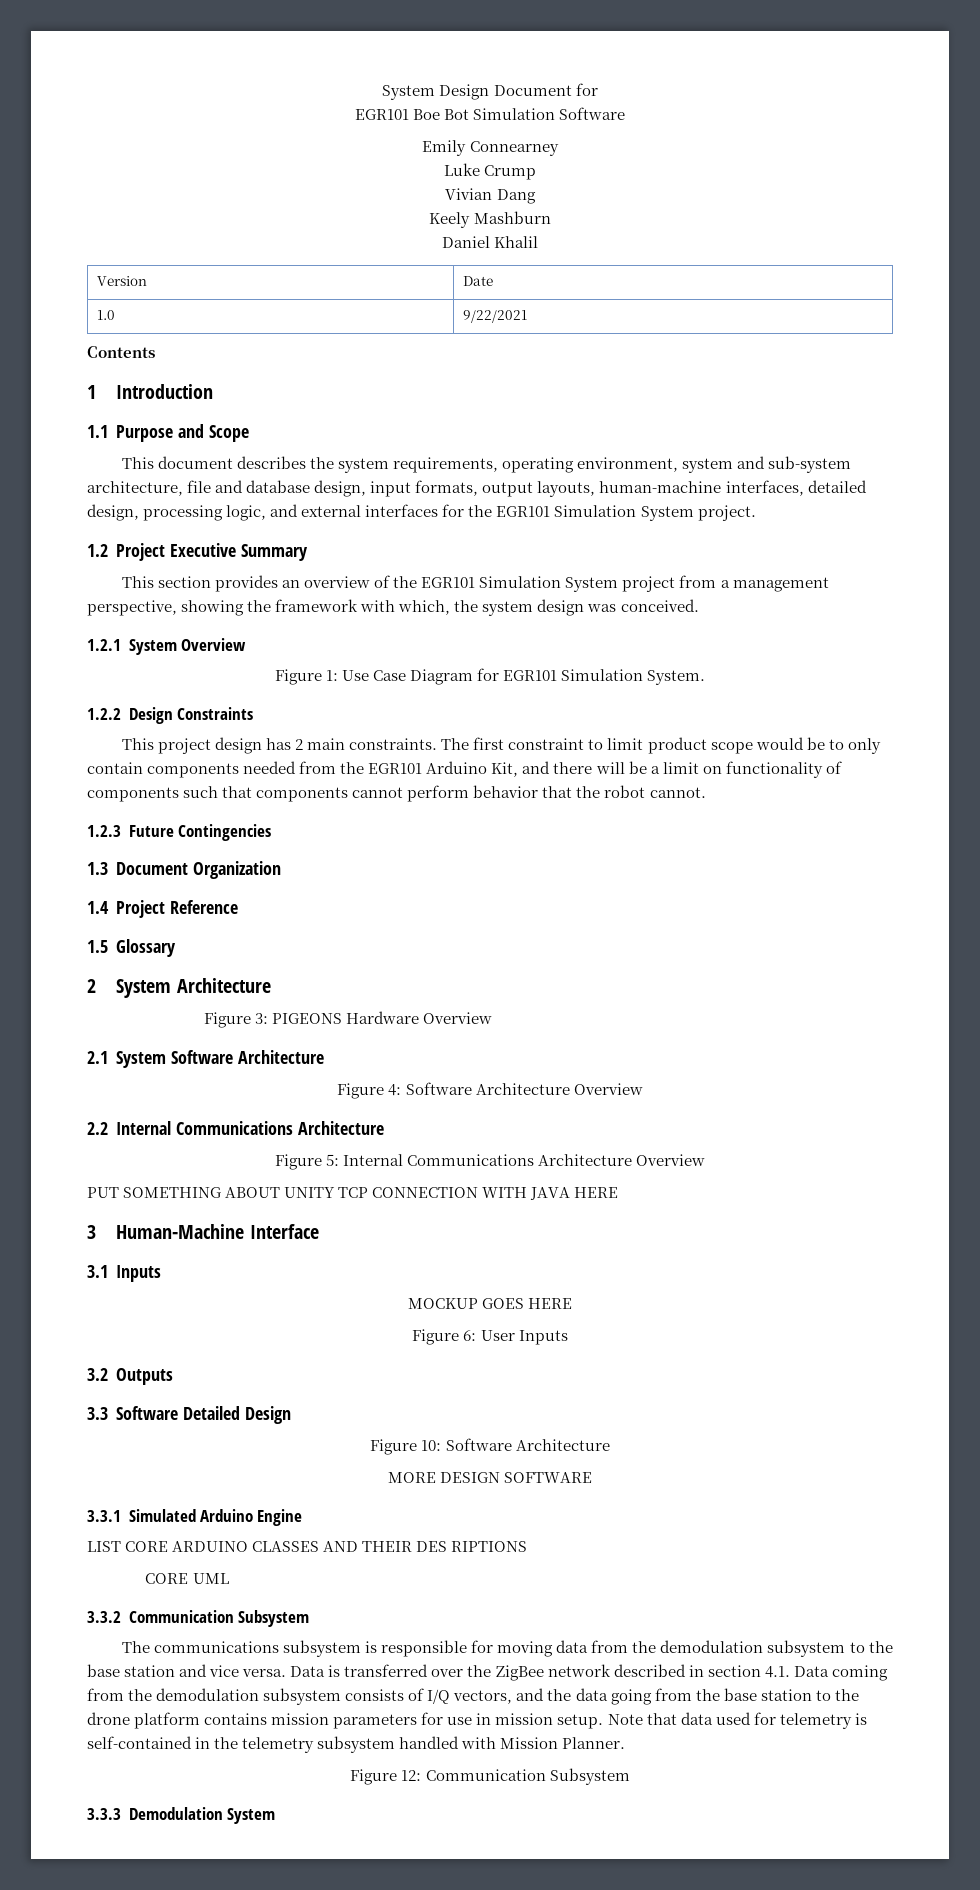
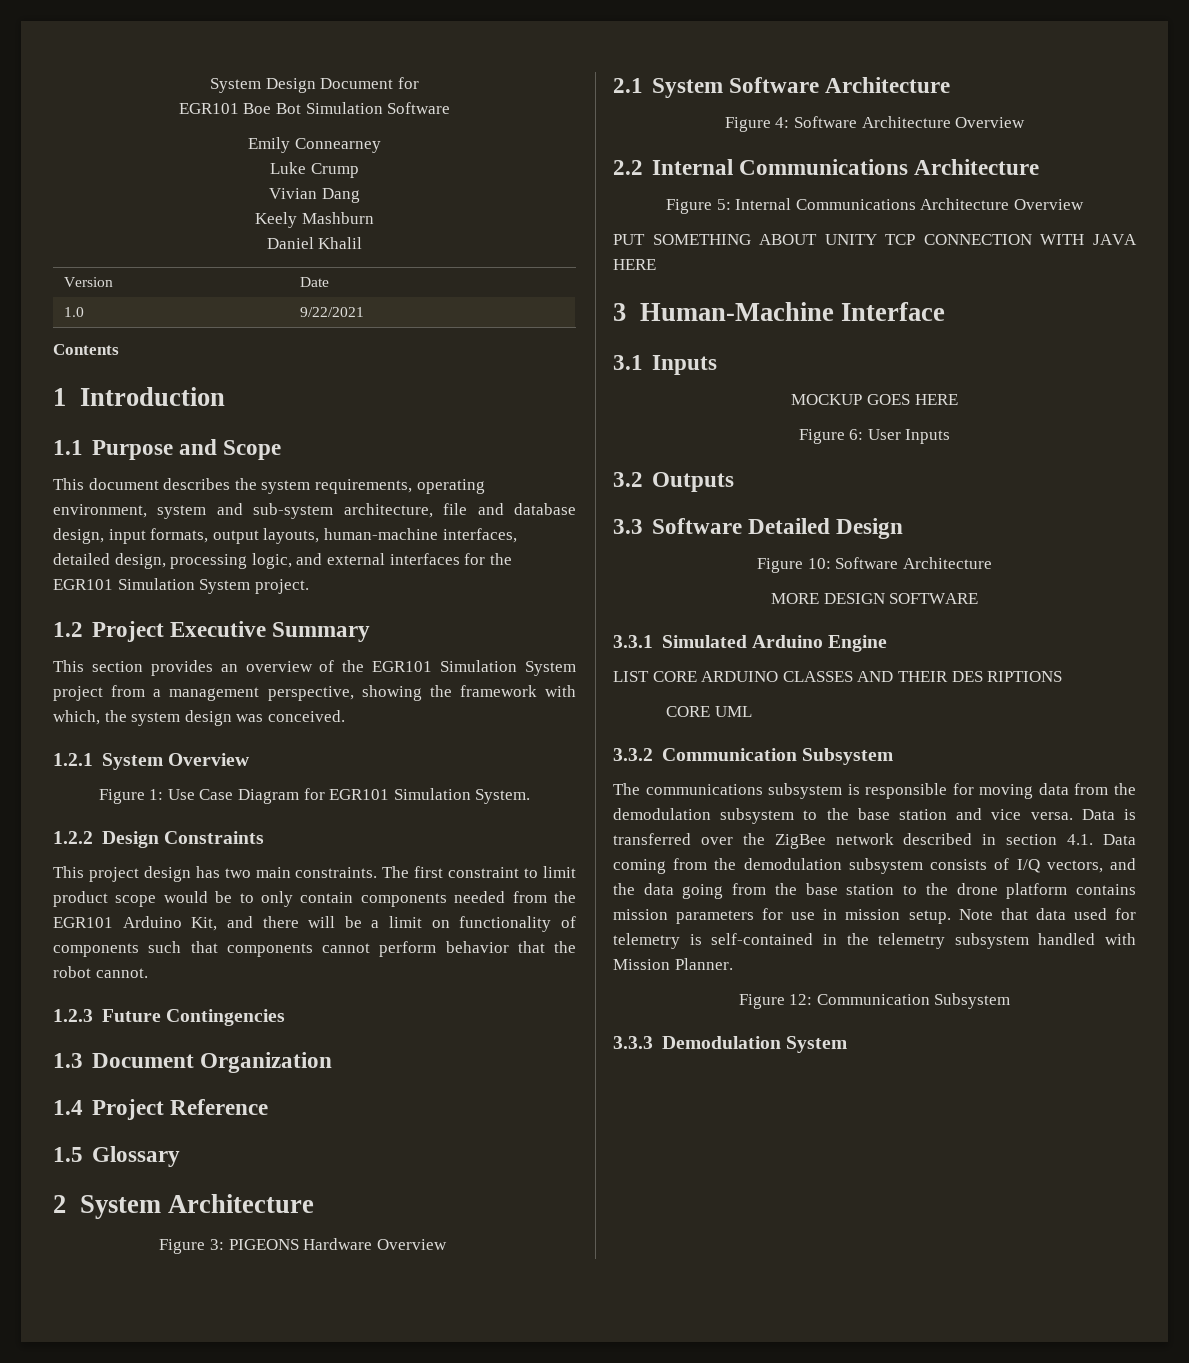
[295,739,304,750] 2 -> [224,868,251,878] two

